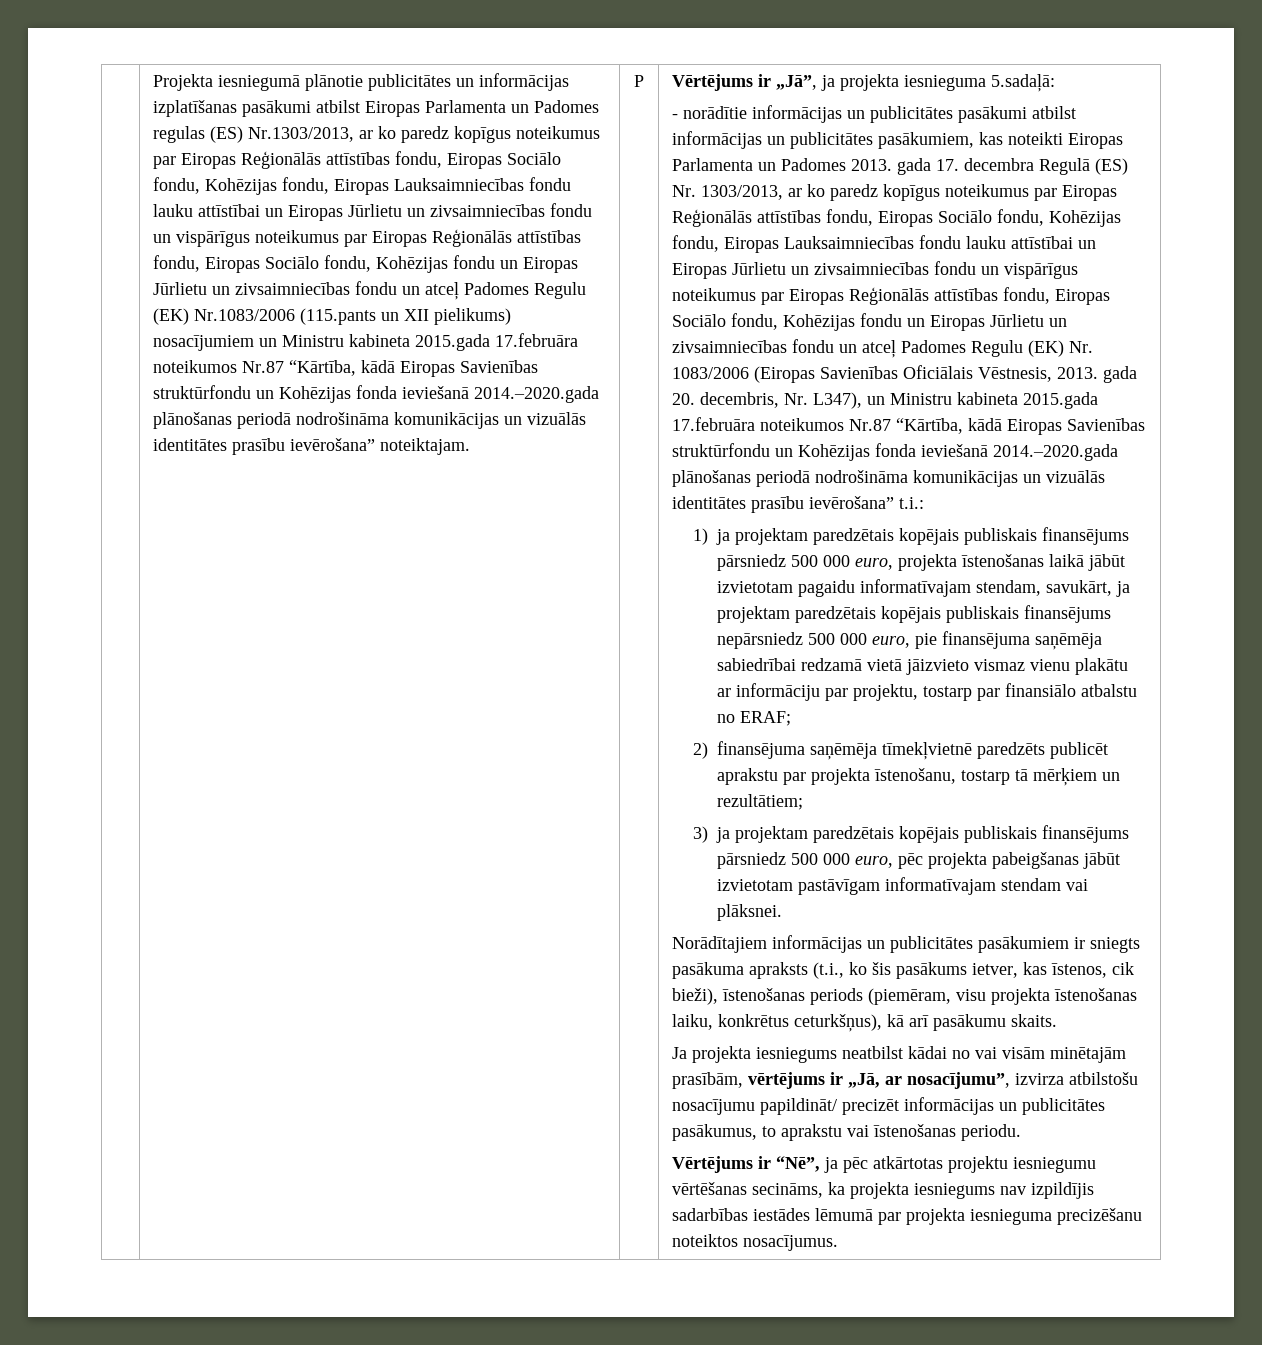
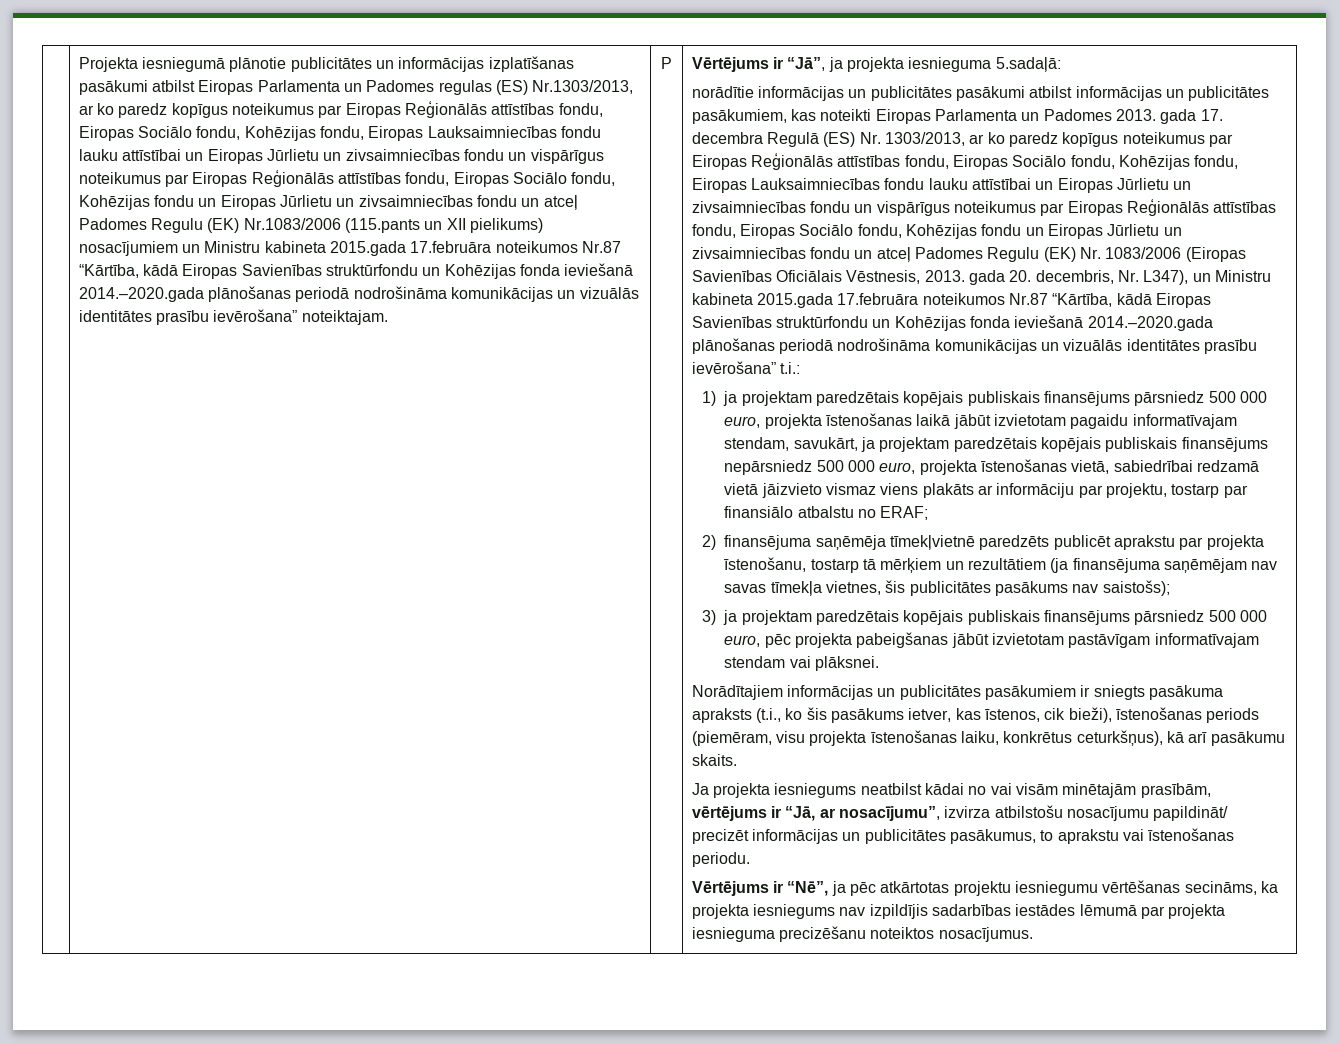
[776,75,818,90] „Jā”, -> [787,57,826,71] “Jā”,
[672,114,679,119] - -> (1061, 64) none
[915,631,1103,650] pie finansējuma saņēmēja -> [919,459,1110,475] projekta īstenošanas vietā,
[1030,658,1129,675] vienu plakātu -> [880,483,974,498] viens plakāts
[717,794,804,810] rezultātiem; -> [968,558,1278,573] [724,580,1170,596] rezultātiem (ja finansējuma saņēmējam nav savas tīmekļa vietnes, šis publicitātes pasākums nav saistošs);
[848,1073,881,1088] „Jā, -> [785,806,816,821] “Jā,

